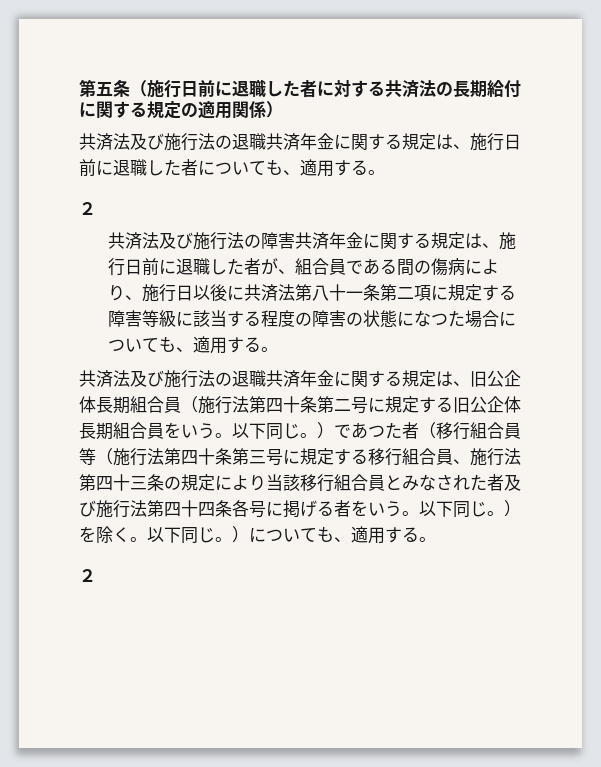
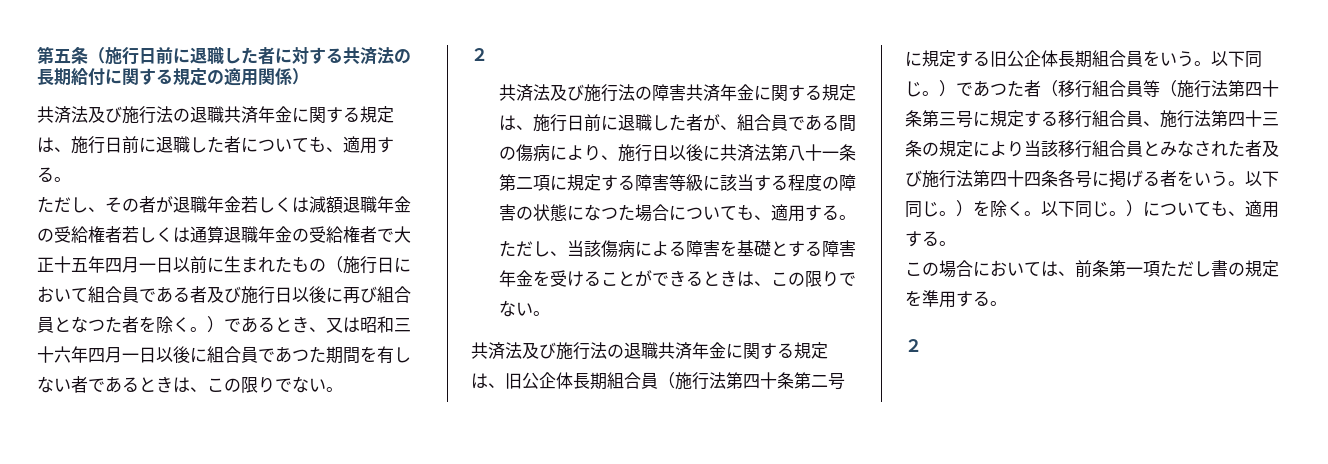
(385, 172) none -> [37,196,411,213] [37,226,411,243] [37,256,411,274] [37,286,411,304] [37,316,411,333] [37,346,411,364] [37,376,343,393] // ただし、その者が退職年金若しくは減額退職年金の受給権者若しくは通算退職年金の受給権者で大正十五年四月一日以前に生まれたもの（施行日において組合員である者及び施行日以後に再び組合員となつた者を除く。）であるとき、又は昭和三十六年四月一日以後に組合員であつた期間を有しない者であるときは、この限りでない。
(278, 349) none -> [498,240,856,258] [498,270,856,287] [498,300,550,317] // ただし、当該傷病による障害を基礎とする障害年金を受けることができるときは、この限りでない。
(436, 539) none -> [905,260,1279,278] [905,290,1007,308] // この場合においては、前条第一項ただし書の規定を準用する。

